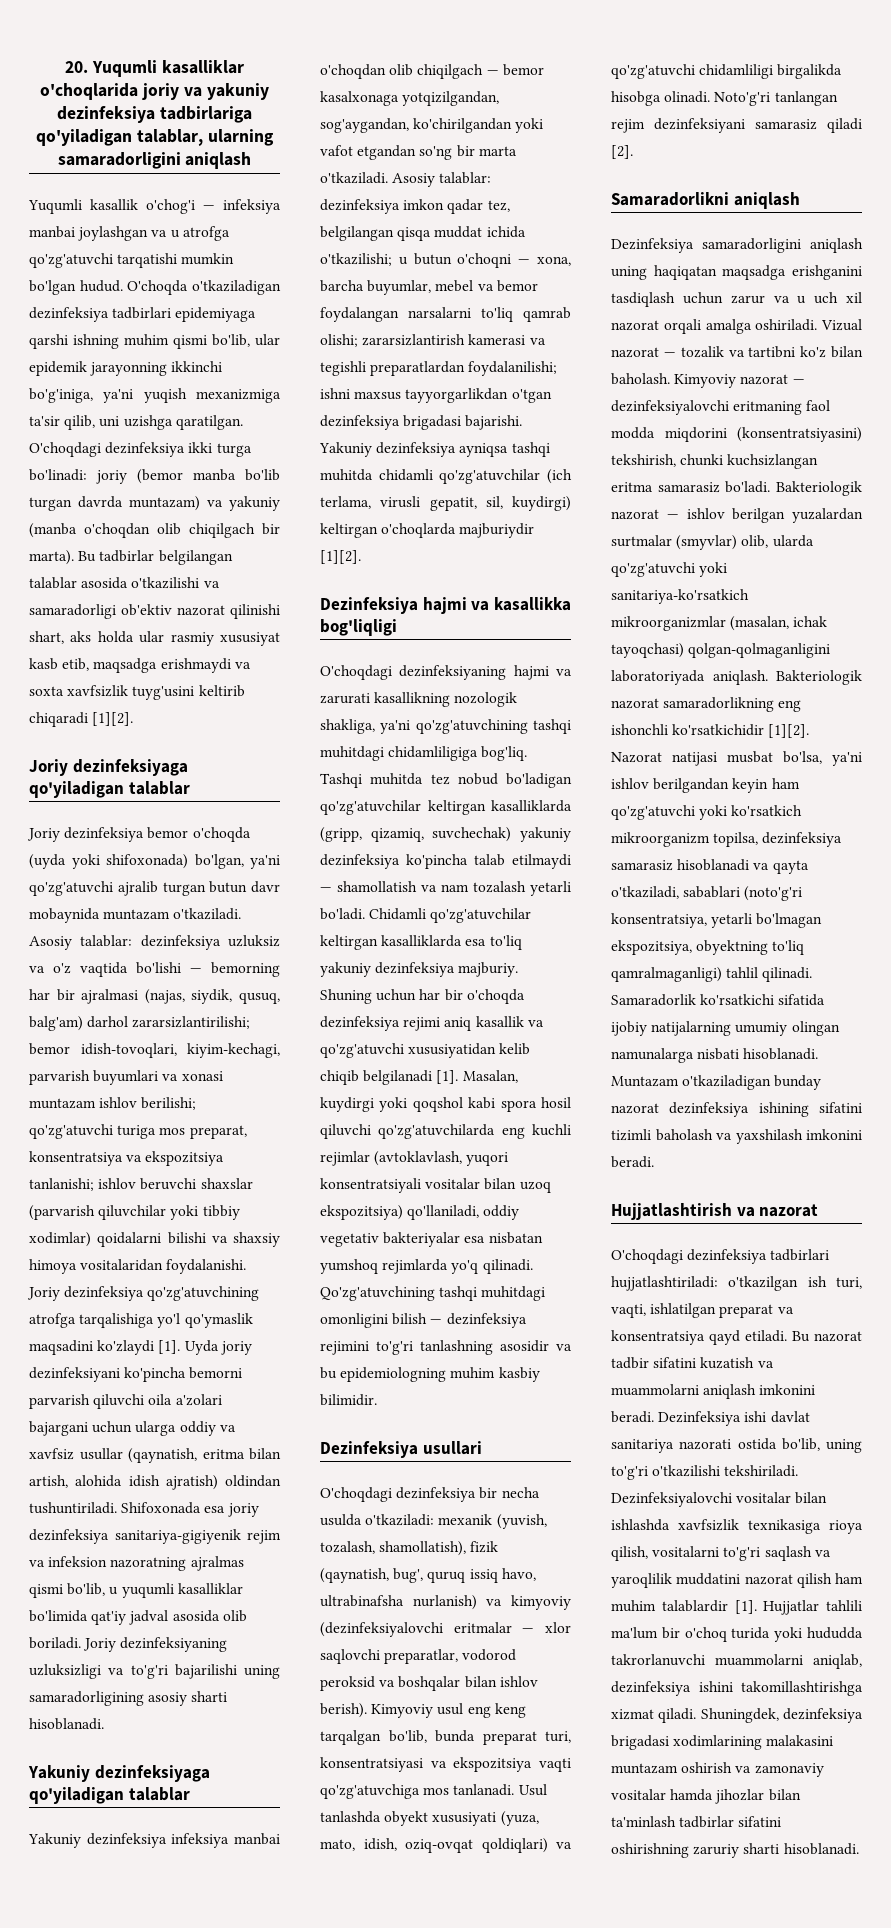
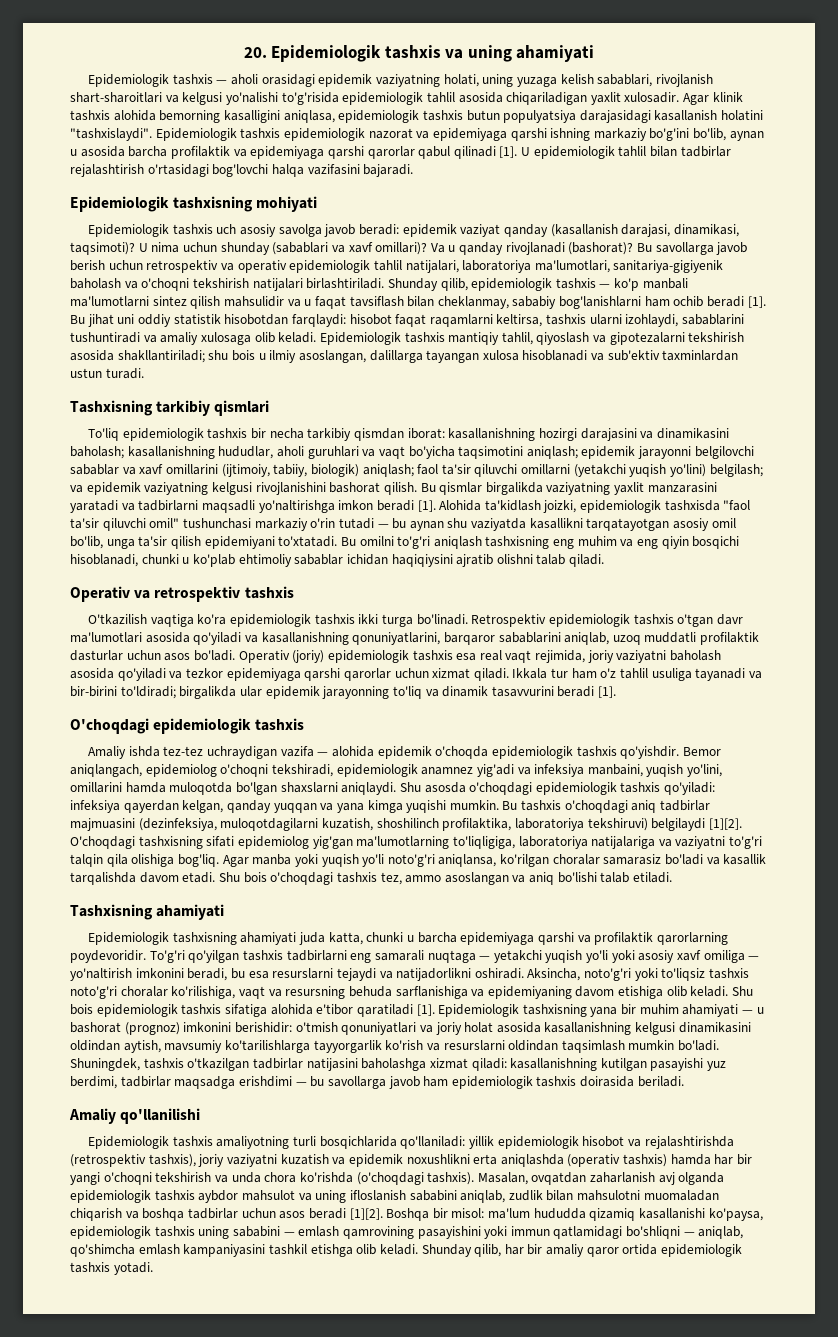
[92,60,244,77] [40,83,269,100] [57,106,252,123] [36,129,274,146] [57,152,252,169] [28,199,281,214] [29,226,230,241] [29,253,235,268] [29,280,281,295] [29,307,257,322] [29,334,280,349] [29,361,223,376] [29,388,281,403] [29,415,243,430] [29,442,252,457] [29,469,280,484] [29,496,280,511] [29,523,280,538] [29,550,233,565] [29,577,220,589] [29,604,280,619] [29,631,280,646] [29,658,251,673] [29,685,245,700] [29,712,134,727] [29,759,188,776] [29,781,190,798] [27,827,251,842] [29,854,280,869] [29,881,280,896] [29,908,242,923] [29,935,280,950] [29,962,280,977] [29,989,280,1004] [29,1016,251,1031] [29,1043,280,1058] [29,1070,223,1085] [29,1097,197,1110] [29,1124,247,1139] [29,1151,225,1166] [29,1178,253,1191] [29,1205,240,1220] [29,1232,280,1247] [29,1259,247,1274] [27,1286,260,1301] [29,1313,253,1328] [29,1340,252,1355] [29,1367,243,1382] [29,1394,222,1409] [29,1421,236,1436] [29,1448,281,1463] [29,1475,281,1490] [29,1502,259,1517] [29,1529,281,1544] [29,1556,244,1571] [29,1583,243,1598] [29,1610,247,1625] [29,1637,228,1652] [29,1664,280,1679] [29,1691,228,1706] [29,1718,104,1730] [28,1765,210,1782] [29,1787,190,1804] [28,1833,280,1848] [320,64,544,79] [320,91,500,106] [320,118,544,133] [320,145,517,160] [320,172,492,187] [320,199,510,214] [320,226,526,241] [320,253,571,268] [320,280,538,295] [320,307,571,322] [320,334,546,347] [320,361,558,376] [320,388,552,403] [320,415,523,430] [319,442,550,457] [320,469,572,484] [320,496,571,511] [320,523,535,538] [320,550,361,564] [320,597,571,614] [320,619,397,636] [320,665,572,680] [320,692,518,707] [320,719,571,734] [320,746,528,761] [320,773,572,788] [320,800,572,815] [320,827,571,842] [320,854,571,869] [320,881,571,896] [320,908,532,923] [320,935,522,950] [320,962,519,977] [320,989,525,1004] [320,1016,544,1031] [320,1043,531,1058] [320,1070,518,1085] [320,1097,571,1112] [320,1124,571,1139] [320,1151,509,1166] [320,1178,551,1193] [320,1205,520,1220] [320,1232,543,1247] [320,1259,533,1274] [320,1286,546,1301] [320,1313,527,1328] [320,1340,572,1355] [320,1367,540,1382] [320,1394,377,1406] [320,1441,482,1458] [320,1487,540,1502] [320,1514,547,1529] [320,1541,499,1556] [320,1568,536,1583] [320,1595,571,1610] [320,1622,571,1637] [320,1649,517,1664] [320,1676,538,1691] [320,1703,526,1718] [320,1730,571,1745] [320,1757,571,1772] [320,1784,547,1799] [320,1811,539,1826] [320,1838,572,1853] [611,64,843,79] [611,91,838,106] [611,118,862,133] [611,145,633,159] [611,192,800,209] [611,238,863,253] [611,265,862,280] [611,292,862,307] [611,319,862,334] [611,346,863,358] [611,373,805,388] [611,400,831,415] [611,427,862,442] [611,454,819,469] [611,481,862,496] [611,508,863,523] [611,535,814,550] [611,562,728,577] [611,589,749,604] [611,616,828,631] [611,643,831,658] [611,670,862,685] [611,697,802,712] [611,724,810,738] [611,751,862,766] [611,778,800,793] [611,805,803,820] [611,832,843,847] [611,859,809,874] [611,886,803,901] [611,913,823,928] [611,940,805,955] [611,967,813,982] [611,994,826,1006] [611,1021,840,1036] [611,1048,819,1063] [611,1075,822,1090] [611,1102,862,1117] [611,1129,862,1144] [611,1156,654,1168] [611,1203,819,1220] [611,1249,830,1264] [611,1276,862,1291] [611,1303,794,1318] [611,1330,862,1345] [611,1357,774,1369] [611,1384,816,1399] [611,1411,810,1426] [611,1438,862,1453] [611,1465,799,1480] [611,1492,828,1507] [611,1519,863,1534] [611,1546,831,1561] [611,1573,863,1588] [611,1600,862,1615] [611,1627,863,1642] [611,1654,862,1669] [611,1681,863,1696] [611,1708,863,1723] [611,1735,834,1750] [611,1762,824,1777] [611,1789,801,1804] [611,1816,782,1828] [611,1843,859,1858] Yuqumli kasalliklar o'choqlarida joriy va yakuniy dezinfeksiya tadbirlariga qo'yiladigan talablar, ularning samaradorligini aniqlash // Yuqumli kasallik o'chog'i — infeksiya manbai joylashgan va u atrofga qo'zg'atuvchi tarqatishi mumkin bo'lgan hudud. O'choqda o'tkaziladigan dezinfeksiya tadbirlari epidemiyaga qarshi ishning muhim qismi bo'lib, ular epidemik jarayonning ikkinchi bo'g'iniga, ya'ni yuqish mexanizmiga ta'sir qilib, uni uzishga qaratilgan. O'choqdagi dezinfeksiya ikki turga bo'linadi: joriy (bemor manba bo'lib turgan davrda muntazam) va yakuniy (manba o'choqdan olib chiqilgach bir marta). Bu tadbirlar belgilangan talablar asosida o'tkazilishi va samaradorligi ob'ektiv nazorat qilinishi shart, aks holda ular rasmiy xususiyat kasb etib, maqsadga erishmaydi va soxta xavfsizlik tuyg'usini keltirib chiqaradi [1][2]. // Joriy dezinfeksiyaga qo'yiladigan talablar // Joriy dezinfeksiya bemor o'choqda (uyda yoki shifoxonada) bo'lgan, ya'ni qo'zg'atuvchi ajralib turgan butun davr mobaynida muntazam o'tkaziladi. Asosiy talablar: dezinfeksiya uzluksiz va o'z vaqtida bo'lishi — bemorning har bir ajralmasi (najas, siydik, qusuq, balg'am) darhol zararsizlantirilishi; bemor idish-tovoqlari, kiyim-kechagi, parvarish buyumlari va xonasi muntazam ishlov berilishi; qo'zg'atuvchi turiga mos preparat, konsentratsiya va ekspozitsiya tanlanishi; ishlov beruvchi shaxslar (parvarish qiluvchilar yoki tibbiy xodimlar) qoidalarni bilishi va shaxsiy himoya vositalaridan foydalanishi. Joriy dezinfeksiya qo'zg'atuvchining atrofga tarqalishiga yo'l qo'ymaslik maqsadini ko'zlaydi [1]. Uyda joriy dezinfeksiyani ko'pincha bemorni parvarish qiluvchi oila a'zolari bajargani uchun ularga oddiy va xavfsiz usullar (qaynatish, eritma bilan artish, alohida idish ajratish) oldindan tushuntiriladi. Shifoxonada esa joriy dezinfeksiya sanitariya-gigiyenik rejim va infeksion nazoratning ajralmas qismi bo'lib, u yuqumli kasalliklar bo'limida qat'iy jadval asosida olib boriladi. Joriy dezinfeksiyaning uzluksizligi va to'g'ri bajarilishi uning samaradorligining asosiy sharti hisoblanadi. // Yakuniy dezinfeksiyaga qo'yiladigan talablar // Yakuniy dezinfeksiya infeksiya manbai o'choqdan olib chiqilgach — bemor kasalxonaga yotqizilgandan, sog'aygandan, ko'chirilgandan yoki vafot etgandan so'ng bir marta o'tkaziladi. Asosiy talablar: dezinfeksiya imkon qadar tez, belgilangan qisqa muddat ichida o'tkazilishi; u butun o'choqni — xona, barcha buyumlar, mebel va bemor foydalangan narsalarni to'liq qamrab olishi; zararsizlantirish kamerasi va tegishli preparatlardan foydalanilishi; ishni maxsus tayyorgarlikdan o'tgan dezinfeksiya brigadasi bajarishi. Yakuniy dezinfeksiya ayniqsa tashqi muhitda chidamli qo'zg'atuvchilar (ich terlama, virusli gepatit, sil, kuydirgi) keltirgan o'choqlarda majburiydir [1][2]. // Dezinfeksiya hajmi va kasallikka bog'liqligi // O'choqdagi dezinfeksiyaning hajmi va zarurati kasallikning nozologik shakliga, ya'ni qo'zg'atuvchining tashqi muhitdagi chidamliligiga bog'liq. Tashqi muhitda tez nobud bo'ladigan qo'zg'atuvchilar keltirgan kasalliklarda (gripp, qizamiq, suvchechak) yakuniy dezinfeksiya ko'pincha talab etilmaydi — shamollatish va nam tozalash yetarli bo'ladi. Chidamli qo'zg'atuvchilar keltirgan kasalliklarda esa to'liq yakuniy dezinfeksiya majburiy. Shuning uchun har bir o'choqda dezinfeksiya rejimi aniq kasallik va qo'zg'atuvchi xususiyatidan kelib chiqib belgilanadi [1]. Masalan, kuydirgi yoki qoqshol kabi spora hosil qiluvchi qo'zg'atuvchilarda eng kuchli rejimlar (avtoklavlash, yuqori konsentratsiyali vositalar bilan uzoq ekspozitsiya) qo'llaniladi, oddiy vegetativ bakteriyalar esa nisbatan yumshoq rejimlarda yo'q qilinadi. Qo'zg'atuvchining tashqi muhitdagi omonligini bilish — dezinfeksiya rejimini to'g'ri tanlashning asosidir va bu epidemiologning muhim kasbiy bilimidir. // Dezinfeksiya usullari // O'choqdagi dezinfeksiya bir necha usulda o'tkaziladi: mexanik (yuvish, tozalash, shamollatish), fizik (qaynatish, bug', quruq issiq havo, ultrabinafsha nurlanish) va kimyoviy (dezinfeksiyalovchi eritmalar — xlor saqlovchi preparatlar, vodorod peroksid va boshqalar bilan ishlov berish). Kimyoviy usul eng keng tarqalgan bo'lib, bunda preparat turi, konsentratsiyasi va ekspozitsiya vaqti qo'zg'atuvchiga mos tanlanadi. Usul tanlashda obyekt xususiyati (yuza, mato, idish, oziq-ovqat qoldiqlari) va qo'zg'atuvchi chidamliligi birgalikda hisobga olinadi. Noto'g'ri tanlangan rejim dezinfeksiyani samarasiz qiladi [2]. // Samaradorlikni aniqlash // Dezinfeksiya samaradorligini aniqlash uning haqiqatan maqsadga erishganini tasdiqlash uchun zarur va u uch xil nazorat orqali amalga oshiriladi. Vizual nazorat — tozalik va tartibni ko'z bilan baholash. Kimyoviy nazorat — dezinfeksiyalovchi eritmaning faol modda miqdorini (konsentratsiyasini) tekshirish, chunki kuchsizlangan eritma samarasiz bo'ladi. Bakteriologik nazorat — ishlov berilgan yuzalardan surtmalar (smyvlar) olib, ularda qo'zg'atuvchi yoki sanitariya-ko'rsatkich mikroorganizmlar (masalan, ichak tayoqchasi) qolgan-qolmaganligini laboratoriyada aniqlash. Bakteriologik nazorat samaradorlikning eng ishonchli ko'rsatkichidir [1][2]. Nazorat natijasi musbat bo'lsa, ya'ni ishlov berilgandan keyin ham qo'zg'atuvchi yoki ko'rsatkich mikroorganizm topilsa, dezinfeksiya samarasiz hisoblanadi va qayta o'tkaziladi, sabablari (noto'g'ri konsentratsiya, yetarli bo'lmagan ekspozitsiya, obyektning to'liq qamralmaganligi) tahlil qilinadi. Samaradorlik ko'rsatkichi sifatida ijobiy natijalarning umumiy olingan namunalarga nisbati hisoblanadi. Muntazam o'tkaziladigan bunday nazorat dezinfeksiya ishining sifatini tizimli baholash va yaxshilash imkonini beradi. // Hujjatlashtirish va nazorat // O'choqdagi dezinfeksiya tadbirlari hujjatlashtiriladi: o'tkazilgan ish turi, vaqti, ishlatilgan preparat va konsentratsiya qayd etiladi. Bu nazorat tadbir sifatini kuzatish va muammolarni aniqlash imkonini beradi. Dezinfeksiya ishi davlat sanitariya nazorati ostida bo'lib, uning to'g'ri o'tkazilishi tekshiriladi. Dezinfeksiyalovchi vositalar bilan ishlashda xavfsizlik texnikasiga rioya qilish, vositalarni to'g'ri saqlash va yaroqlilik muddatini nazorat qilish ham muhim talablardir [1]. Hujjatlar tahlili ma'lum bir o'choq turida yoki hududda takrorlanuvchi muammolarni aniqlab, dezinfeksiya ishini takomillashtirishga xizmat qiladi. Shuningdek, dezinfeksiya brigadasi xodimlarining malakasini muntazam oshirish va zamonaviy vositalar hamda jihozlar bilan ta'minlash tadbirlar sifatini oshirishning zaruriy sharti hisoblanadi. -> [271,45,595,62] [88,74,713,87] [70,92,743,105] [70,110,764,123] [70,128,764,141] [70,146,731,159] [70,164,414,177] [70,196,318,212] [88,224,739,237] [70,242,748,255] [70,260,724,273] [70,278,688,291] [70,296,766,309] [70,314,745,327] [70,332,745,345] [70,350,739,363] [70,368,144,379] [70,400,270,416] [88,428,729,441] [70,446,754,459] [70,464,763,477] [70,482,717,495] [70,500,751,513] [70,518,736,531] [70,536,740,549] [70,554,605,567] [70,586,294,602] [88,614,743,627] [70,632,760,645] [70,650,722,663] [70,668,762,681] [70,686,617,699] [70,718,305,734] [88,746,721,759] [70,764,723,777] [70,782,716,795] [70,800,711,813] [70,818,742,831] [70,836,763,849] [70,854,767,867] [70,872,673,885] [70,904,225,920] [88,932,728,945] [70,950,760,963] [70,968,750,981] [70,986,754,999] [70,1004,764,1017] [70,1022,751,1035] [70,1040,720,1053] [70,1058,727,1071] [70,1076,684,1089] [69,1108,201,1124] [88,1136,734,1149] [70,1154,753,1167] [70,1172,725,1185] [70,1190,719,1203] [70,1208,763,1221] [70,1226,744,1239] [70,1244,743,1257] [70,1262,153,1275] Epidemiologik tashxis va uning ahamiyati // Epidemiologik tashxis — aholi orasidagi epidemik vaziyatning holati, uning yuzaga kelish sabablari, rivojlanish shart-sharoitlari va kelgusi yo'nalishi to'g'risida epidemiologik tahlil asosida chiqariladigan yaxlit xulosadir. Agar klinik tashxis alohida bemorning kasalligini aniqlasa, epidemiologik tashxis butun populyatsiya darajasidagi kasallanish holatini "tashxislaydi". Epidemiologik tashxis epidemiologik nazorat va epidemiyaga qarshi ishning markaziy bo'g'ini bo'lib, aynan u asosida barcha profilaktik va epidemiyaga qarshi qarorlar qabul qilinadi [1]. U epidemiologik tahlil bilan tadbirlar rejalashtirish o'rtasidagi bog'lovchi halqa vazifasini bajaradi. // Epidemiologik tashxisning mohiyati // Epidemiologik tashxis uch asosiy savolga javob beradi: epidemik vaziyat qanday (kasallanish darajasi, dinamikasi, taqsimoti)? U nima uchun shunday (sabablari va xavf omillari)? Va u qanday rivojlanadi (bashorat)? Bu savollarga javob berish uchun retrospektiv va operativ epidemiologik tahlil natijalari, laboratoriya ma'lumotlari, sanitariya-gigiyenik baholash va o'choqni tekshirish natijalari birlashtiriladi. Shunday qilib, epidemiologik tashxis — ko'p manbali ma'lumotlarni sintez qilish mahsulidir va u faqat tavsiflash bilan cheklanmay, sababiy bog'lanishlarni ham ochib beradi [1]. Bu jihat uni oddiy statistik hisobotdan farqlaydi: hisobot faqat raqamlarni keltirsa, tashxis ularni izohlaydi, sabablarini tushuntiradi va amaliy xulosaga olib keladi. Epidemiologik tashxis mantiqiy tahlil, qiyoslash va gipotezalarni tekshirish asosida shakllantiriladi; shu bois u ilmiy asoslangan, dalillarga tayangan xulosa hisoblanadi va sub'ektiv taxminlardan ustun turadi. // Tashxisning tarkibiy qismlari // To'liq epidemiologik tashxis bir necha tarkibiy qismdan iborat: kasallanishning hozirgi darajasini va dinamikasini baholash; kasallanishning hududlar, aholi guruhlari va vaqt bo'yicha taqsimotini aniqlash; epidemik jarayonni belgilovchi sabablar va xavf omillarini (ijtimoiy, tabiiy, biologik) aniqlash; faol ta'sir qiluvchi omillarni (yetakchi yuqish yo'lini) belgilash; va epidemik vaziyatning kelgusi rivojlanishini bashorat qilish. Bu qismlar birgalikda vaziyatning yaxlit manzarasini yaratadi va tadbirlarni maqsadli yo'naltirishga imkon beradi [1]. Alohida ta'kidlash joizki, epidemiologik tashxisda "faol ta'sir qiluvchi omil" tushunchasi markaziy o'rin tutadi — bu aynan shu vaziyatda kasallikni tarqatayotgan asosiy omil bo'lib, unga ta'sir qilish epidemiyani to'xtatadi. Bu omilni to'g'ri aniqlash tashxisning eng muhim va eng qiyin bosqichi hisoblanadi, chunki u ko'plab ehtimoliy sabablar ichidan haqiqiysini ajratib olishni talab qiladi. // Operativ va retrospektiv tashxis // O'tkazilish vaqtiga ko'ra epidemiologik tashxis ikki turga bo'linadi. Retrospektiv epidemiologik tashxis o'tgan davr ma'lumotlari asosida qo'yiladi va kasallanishning qonuniyatlarini, barqaror sabablarini aniqlab, uzoq muddatli profilaktik dasturlar uchun asos bo'ladi. Operativ (joriy) epidemiologik tashxis esa real vaqt rejimida, joriy vaziyatni baholash asosida qo'yiladi va tezkor epidemiyaga qarshi qarorlar uchun xizmat qiladi. Ikkala tur ham o'z tahlil usuliga tayanadi va bir-birini to'ldiradi; birgalikda ular epidemik jarayonning to'liq va dinamik tasavvurini beradi [1]. // O'choqdagi epidemiologik tashxis // Amaliy ishda tez-tez uchraydigan vazifa — alohida epidemik o'choqda epidemiologik tashxis qo'yishdir. Bemor aniqlangach, epidemiolog o'choqni tekshiradi, epidemiologik anamnez yig'adi va infeksiya manbaini, yuqish yo'lini, omillarini hamda muloqotda bo'lgan shaxslarni aniqlaydi. Shu asosda o'choqdagi epidemiologik tashxis qo'yiladi: infeksiya qayerdan kelgan, qanday yuqqan va yana kimga yuqishi mumkin. Bu tashxis o'choqdagi aniq tadbirlar majmuasini (dezinfeksiya, muloqotdagilarni kuzatish, shoshilinch profilaktika, laboratoriya tekshiruvi) belgilaydi [1][2]. O'choqdagi tashxisning sifati epidemiolog yig'gan ma'lumotlarning to'liqligiga, laboratoriya natijalariga va vaziyatni to'g'ri talqin qila olishiga bog'liq. Agar manba yoki yuqish yo'li noto'g'ri aniqlansa, ko'rilgan choralar samarasiz bo'ladi va kasallik tarqalishda davom etadi. Shu bois o'choqdagi tashxis tez, ammo asoslangan va aniq bo'lishi talab etiladi. // Tashxisning ahamiyati // Epidemiologik tashxisning ahamiyati juda katta, chunki u barcha epidemiyaga qarshi va profilaktik qarorlarning poydevoridir. To'g'ri qo'yilgan tashxis tadbirlarni eng samarali nuqtaga — yetakchi yuqish yo'li yoki asosiy xavf omiliga — yo'naltirish imkonini beradi, bu esa resurslarni tejaydi va natijadorlikni oshiradi. Aksincha, noto'g'ri yoki to'liqsiz tashxis noto'g'ri choralar ko'rilishiga, vaqt va resursning behuda sarflanishiga va epidemiyaning davom etishiga olib keladi. Shu bois epidemiologik tashxis sifatiga alohida e'tibor qaratiladi [1]. Epidemiologik tashxisning yana bir muhim ahamiyati — u bashorat (prognoz) imkonini berishidir: o'tmish qonuniyatlari va joriy holat asosida kasallanishning kelgusi dinamikasini oldindan aytish, mavsumiy ko'tarilishlarga tayyorgarlik ko'rish va resurslarni oldindan taqsimlash mumkin bo'ladi. Shuningdek, tashxis o'tkazilgan tadbirlar natijasini baholashga xizmat qiladi: kasallanishning kutilgan pasayishi yuz berdimi, tadbirlar maqsadga erishdimi — bu savollarga javob ham epidemiologik tashxis doirasida beriladi. // Amaliy qo'llanilishi // Epidemiologik tashxis amaliyotning turli bosqichlarida qo'llaniladi: yillik epidemiologik hisobot va rejalashtirishda (retrospektiv tashxis), joriy vaziyatni kuzatish va epidemik noxushlikni erta aniqlashda (operativ tashxis) hamda har bir yangi o'choqni tekshirish va unda chora ko'rishda (o'choqdagi tashxis). Masalan, ovqatdan zaharlanish avj olganda epidemiologik tashxis aybdor mahsulot va uning ifloslanish sababini aniqlab, zudlik bilan mahsulotni muomaladan chiqarish va boshqa tadbirlar uchun asos beradi [1][2]. Boshqa bir misol: ma'lum hududda qizamiq kasallanishi ko'paysa, epidemiologik tashxis uning sababini — emlash qamrovining pasayishini yoki immun qatlamidagi bo'shliqni — aniqlab, qo'shimcha emlash kampaniyasini tashkil etishga olib keladi. Shunday qilib, har bir amaliy qaror ortida epidemiologik tashxis yotadi.

